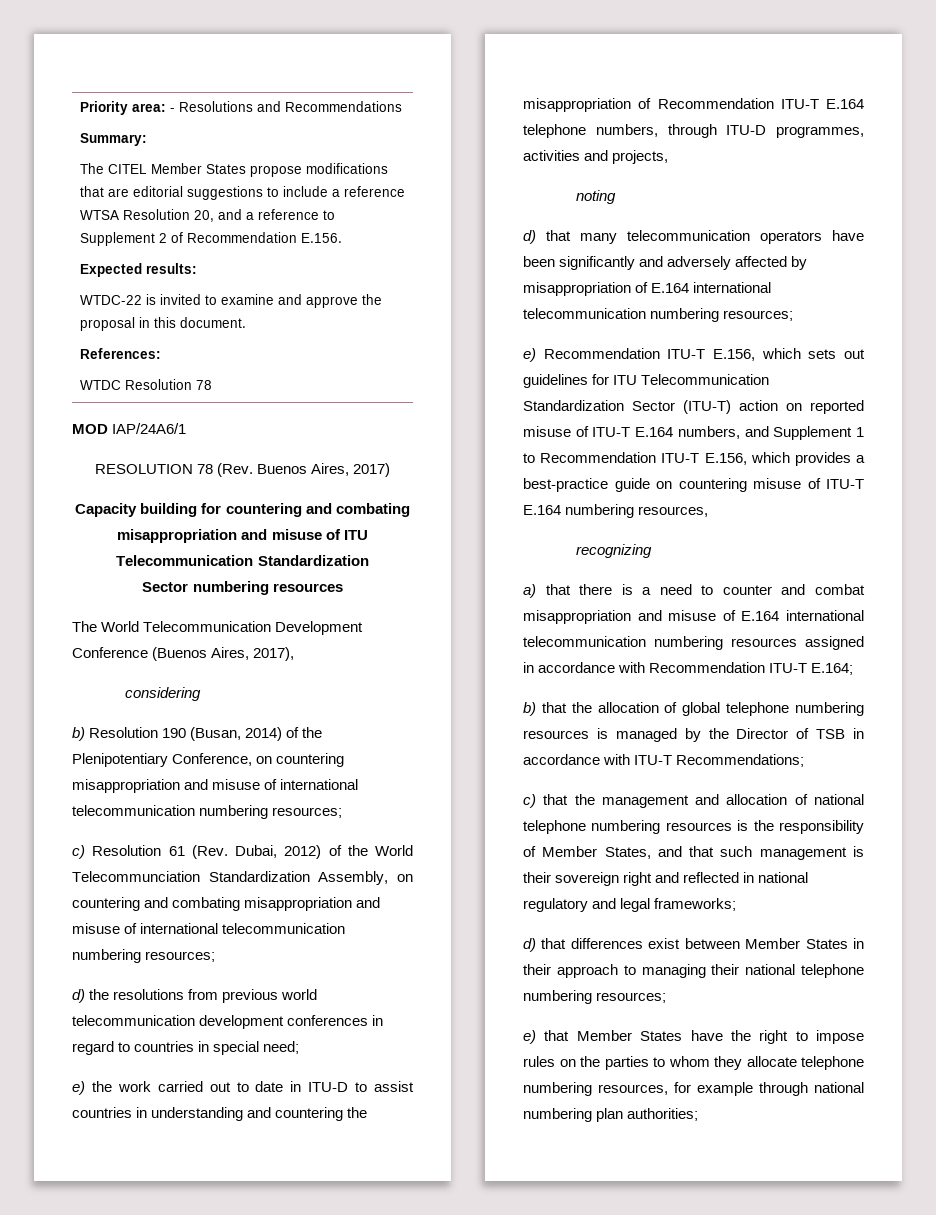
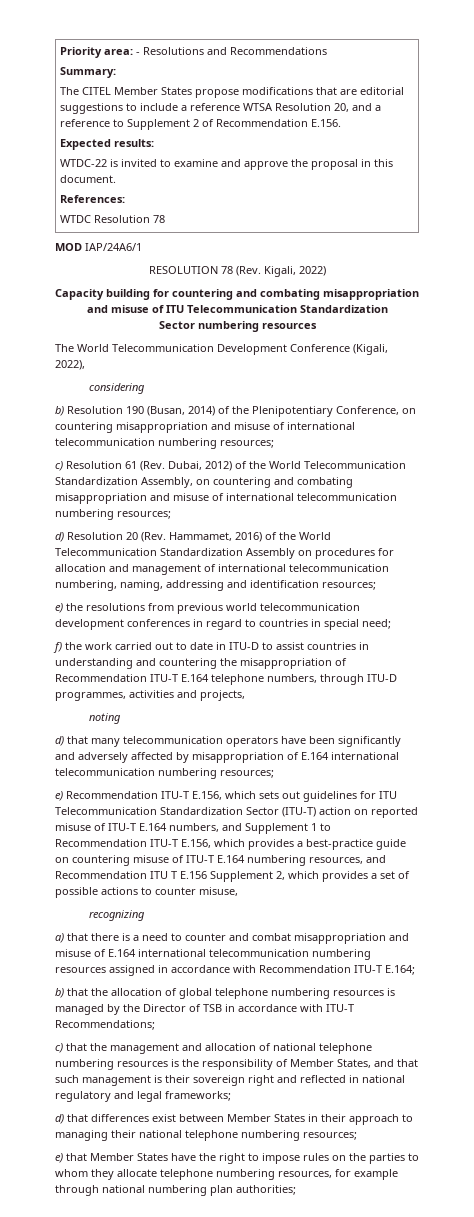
[257,463,391,477] Buenos Aires, 2017) -> [263,266,326,277] Kigali, 2022)
[152,647,295,661] (Buenos Aires, 2017), -> [353,344,388,355] [55,360,85,370] (Kigali, 2022),
[72,871,200,882] Telecommunciation -> [304,461,406,469] Telecommunication
(85, 996) none -> [67,532,331,542] [55,548,394,559] [55,564,389,575] [55,580,376,591] [55,603,63,613] Resolution 20 (Rev. Hammamet, 2016) of the World Telecommunication Standardization Assembly on procedures for allocation and management of international telecommunication numbering, naming, addressing and identification resources; // e)
[72,1081,85,1095] e) -> [53,642,62,653] f)
(709, 511) none -> [366,855,386,863] [55,871,410,882] [55,887,238,898] and Recommendation ITU T E.156 Supplement 2, which provides a set of possible actions to counter misuse,

